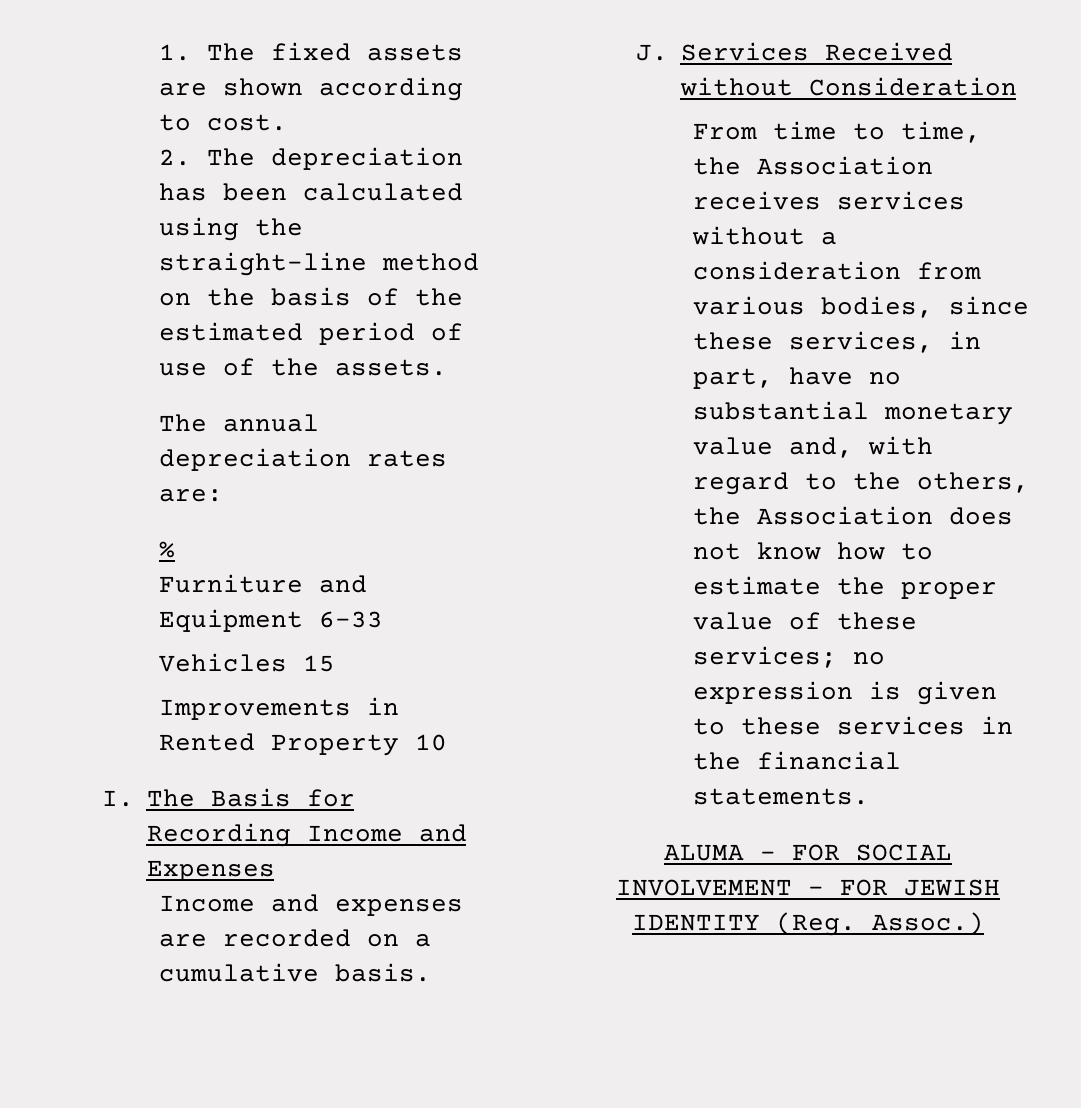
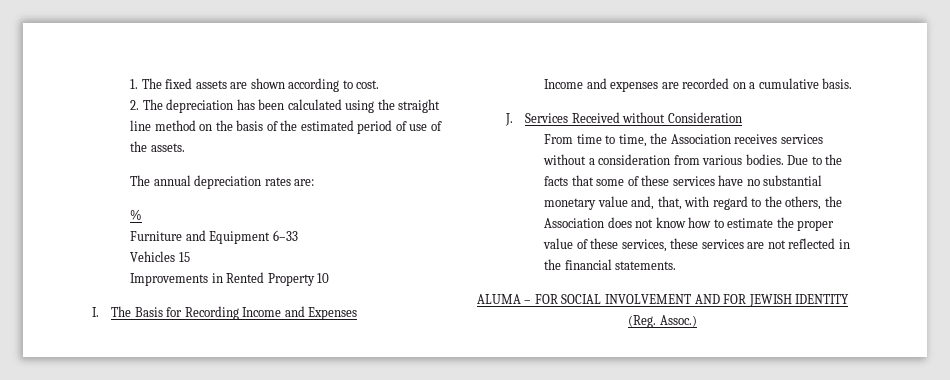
[158,252,367,276] straight-line -> [398,99,441,113] [130,120,152,131] straight line
[820,296,1029,318] [692,331,981,353] [692,368,773,389] bodies, since these services, in part, -> [745,154,843,165] [544,175,715,186] bodies. Due to the facts that some of these services
(853, 447) none -> [657,196,682,210] that,
[692,646,885,668] [692,681,997,705] [692,716,965,735] services; no expression is given to these services -> [621,238,836,252] services, these services are not reflected
[807,886,824,895] – -> [694,294,720,304] AND

